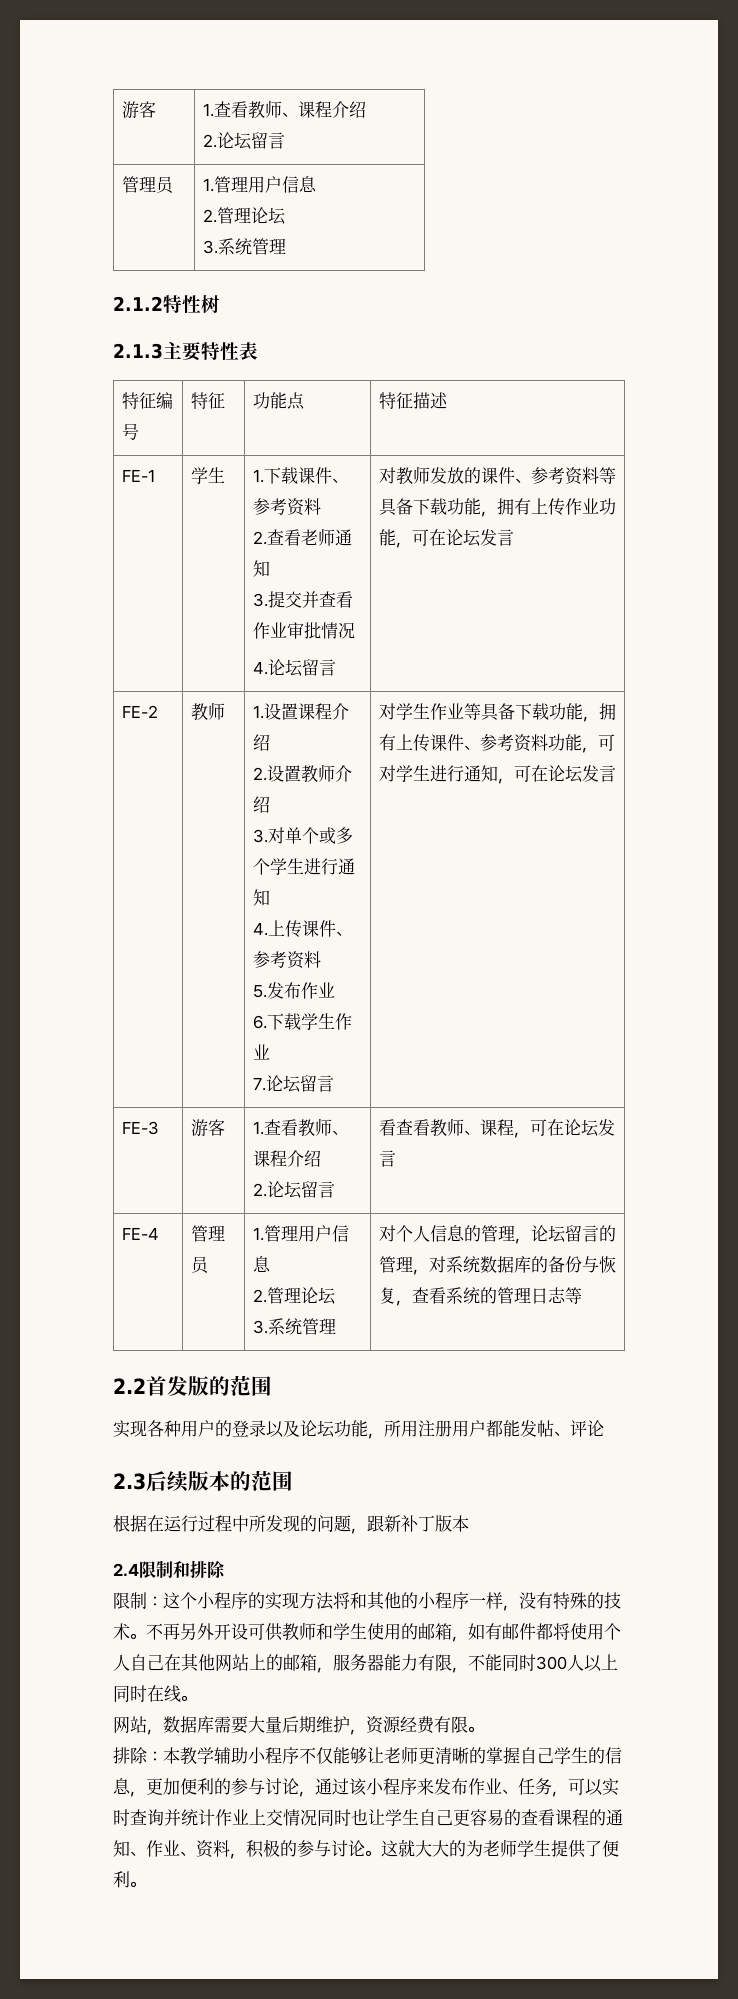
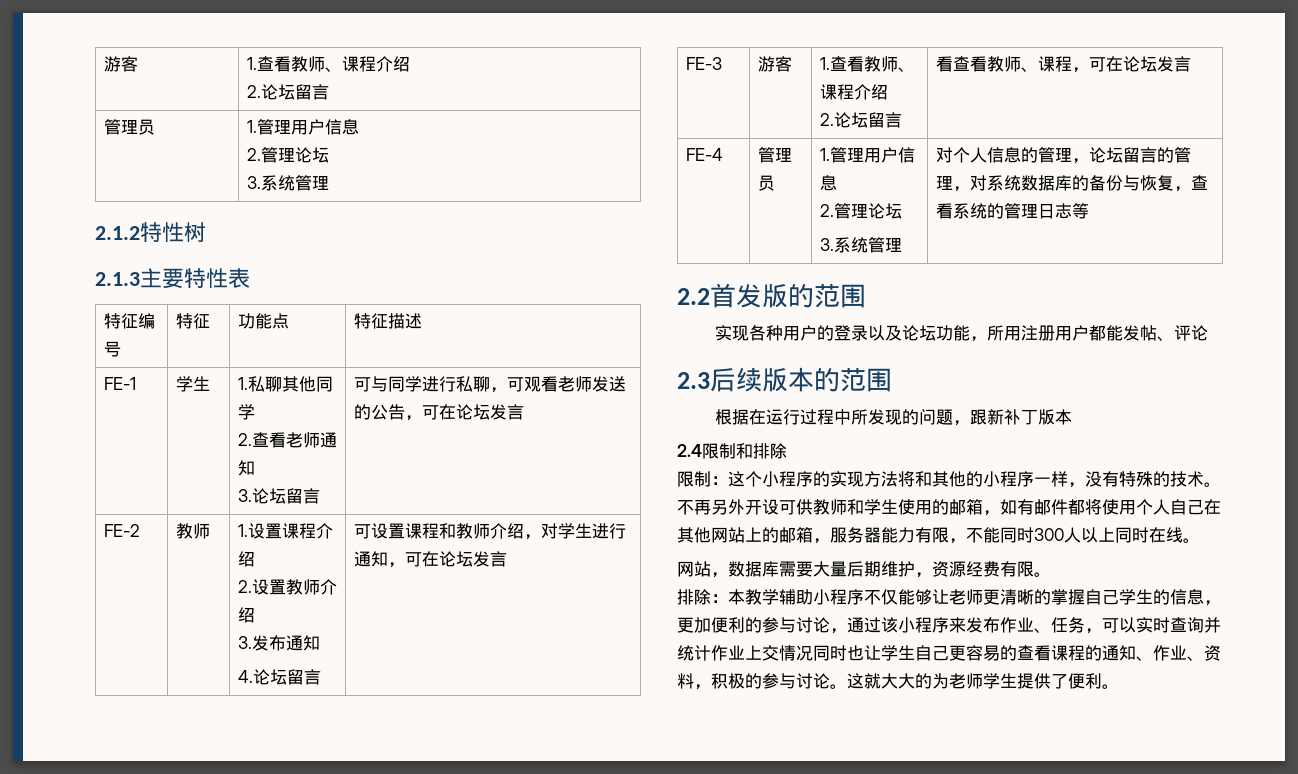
[263,467,348,484] [252,498,321,516] 下载课件、参考资料 -> [247,376,333,392] [237,404,255,420] 私聊其他同学
[267,591,353,608] [252,622,355,639] [252,659,336,677] [378,466,616,485] [378,498,616,517] [378,529,396,546] 提交并查看作业审批情况 // 4.论坛留言 | 对教师发放的课件、参考资料等具备下载功能，拥有上传作业功能 -> [251,488,320,504] [353,376,626,393] [353,404,405,420] 论坛留言 | 可与同学进行私聊，可观看老师发送的公告
[267,827,353,844] [252,858,355,875] [252,889,270,906] [252,920,352,938] [252,951,321,969] [252,982,335,999] [252,1013,352,1030] [252,1044,270,1060] [252,1075,334,1093] [378,703,616,722] [378,734,615,753] 对单个或多个学生进行通知 // 4.上传课件、参考资料 // 5.发布作业 // 6.下载学生作业 // 7.论坛留言 | 对学生作业等具备下载功能，拥有上传课件、参考资料功能，可 -> [251,635,320,651] [237,669,321,685] [353,523,541,540] 发布通知 // 4.论坛留言 | 可设置课程和教师介绍，

